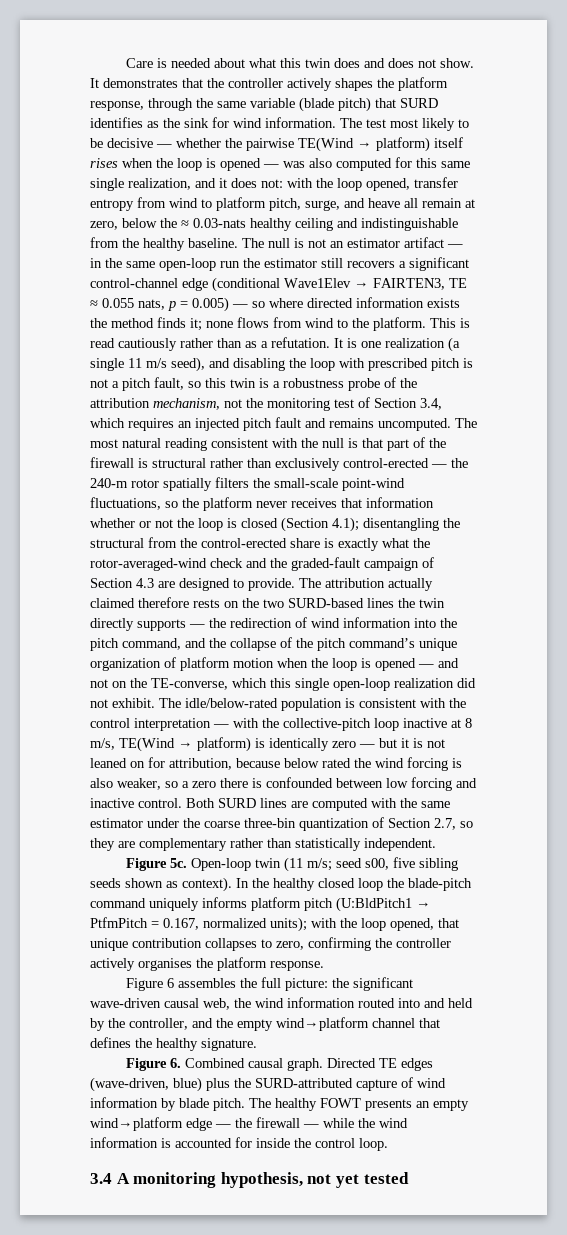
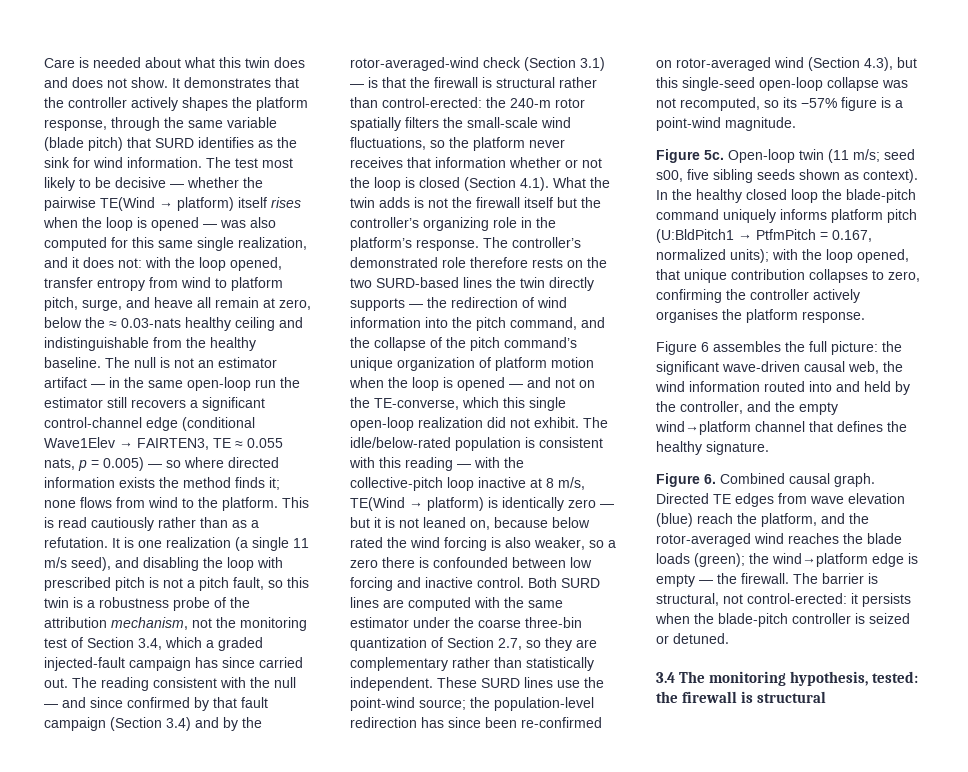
[128,417,477,431] [90,438,161,448] requires an injected pitch fault and remains uncomputed. The most natural -> [206,637,263,651] [44,657,303,671] [44,677,97,688] a graded injected-fault campaign has since carried out. The
[348,437,425,451] is that part of -> [44,697,268,711] [44,717,262,731] [350,57,605,71] [350,77,406,88] — and since confirmed by that fault campaign (Section 3.4) and by the rotor-averaged-wind check (Section 3.1) — is that
[275,458,447,471] exclusively control-erected — -> [382,97,482,108] control-erected:
[342,478,405,491] point-wind -> [541,117,571,128] wind
[332,517,460,532] [90,537,430,551] [90,557,434,571] [90,578,433,591] [90,598,135,608] 4.1); disentangling the structural from the control-erected share is exactly what the rotor-averaged-wind check and the graded-fault campaign of Section 4.3 are designed to provide. The attribution actually claimed -> [520,177,610,191] [350,197,601,208] [350,217,556,231] [350,237,581,251] [350,257,466,268] 4.1). What the twin adds is not the firewall itself but the controller’s organizing role in the platform’s response. The controller’s demonstrated role
[449,698,466,708] [90,718,211,731] the control interpretation -> [379,457,453,471] this reading
[130,757,232,770] on for attribution, -> [470,520,490,530] on,
(436, 844) none -> [437,677,604,688] [350,697,594,711] [350,717,602,728] [656,57,917,71] [656,77,908,91] [656,97,903,111] [656,117,796,131] These SURD lines use the point-wind source; the population-level redirection has since been re-confirmed on rotor-averaged wind (Section 4.3), but this single-seed open-loop collapse was not recomputed, so its −57% figure is a point-wind magnitude.
[90,1077,446,1092] [90,1097,469,1111] [90,1117,408,1131] [90,1137,388,1151] (wave-driven, blue) plus the SURD-attributed capture of wind information by blade pitch. The healthy FOWT presents an empty wind→platform edge — the firewall — while the wind information is accounted for inside the control loop. -> [778,493,905,504] [656,513,869,527] [656,533,902,547] [656,553,918,567] [656,573,878,587] [656,593,911,607] [655,613,910,627] [656,633,729,644] from wave elevation (blue) reach the platform, and the rotor-averaged wind reaches the blade loads (green); the wind→platform edge is empty — the firewall. The barrier is structural, not control-erected: it persists when the blade-pitch controller is seized or detuned.
[116,1173,130,1184] A -> [679,671,706,683] The
[307,1172,409,1188] not yet tested -> [872,671,919,683] [656,691,827,703] tested: the firewall is structural

